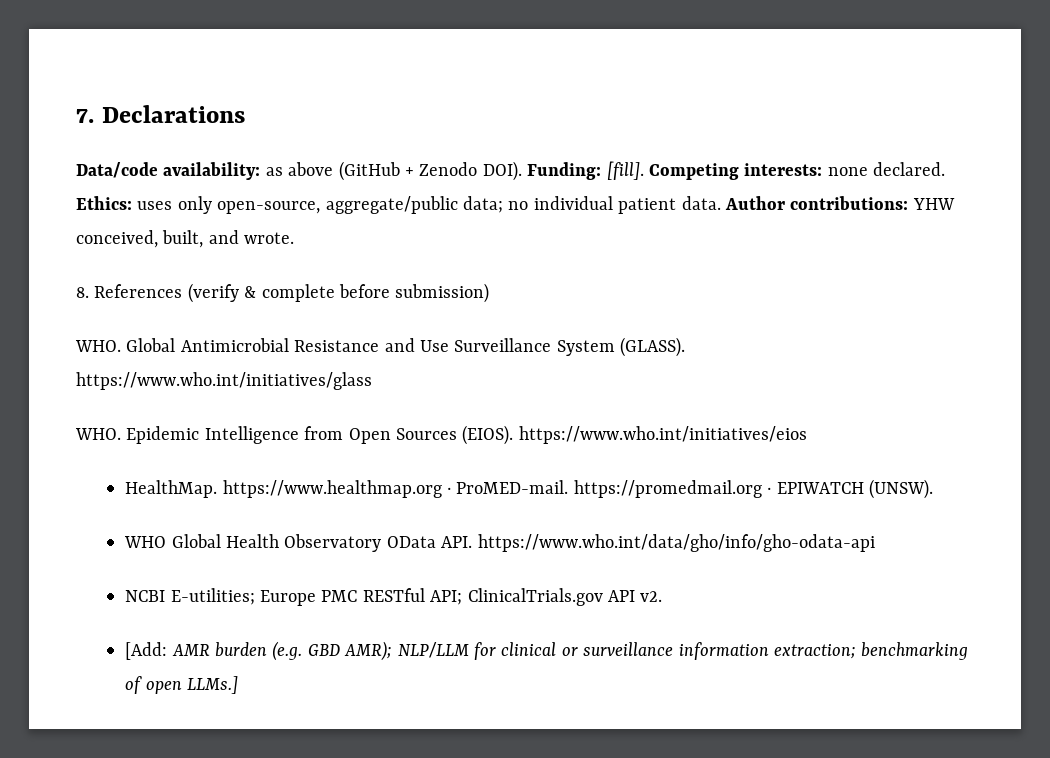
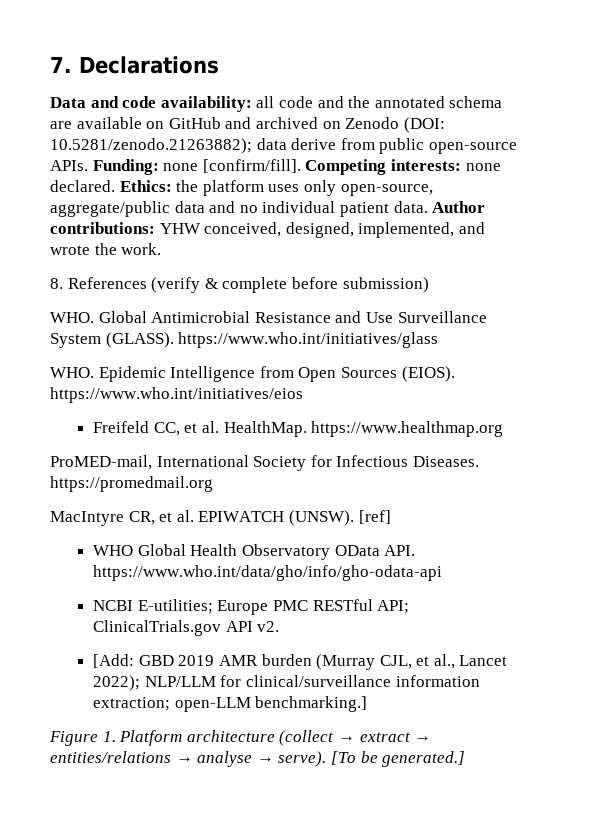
[76,161,644,181] Data/code availability: as above (GitHub + Zenodo DOI). Funding: [fill]. -> [50,96,503,112] [50,117,445,133] [50,138,517,154] [50,159,301,175] Data and code availability: all code and the annotated schema are available on GitHub and archived on Zenodo (DOI: 10.5281/zenodo.21263882); data derive from public open-source APIs. Funding: none [confirm/fill].
(132, 203) none -> [176,180,264,196] the platform
[463,196,503,213] data; -> [174,201,236,213] data and
[162,230,295,248] built, and wrote. -> [285,222,485,238] [50,243,162,255] designed, implemented, and wrote the work.
[125,480,772,498] HealthMap. https://www.healthmap.org · ProMED-mail. https://promedmail.org · -> [93,421,504,437] [50,455,479,471] [50,476,213,492] [50,510,194,526] Freifeld CC, et al. HealthMap. https://www.healthmap.org // ProMED-mail, International Society for Infectious Diseases. https://promedmail.org // MacIntyre CR, et al.
(933, 489) none -> [358,510,391,524] [ref]
[171,641,969,661] [125,676,238,694] AMR burden (e.g. GBD AMR); NLP/LLM for clinical or surveillance information extraction; benchmarking of open LLMs.] -> [138,654,508,670] [93,675,480,691] [93,696,368,712] [49,730,432,746] [50,751,466,767] GBD 2019 AMR burden (Murray CJL, et al., Lancet 2022); NLP/LLM for clinical/surveillance information extraction; open-LLM benchmarking.] // Figure 1. Platform architecture (collect → extract → entities/relations → analyse → serve). [To be generated.]

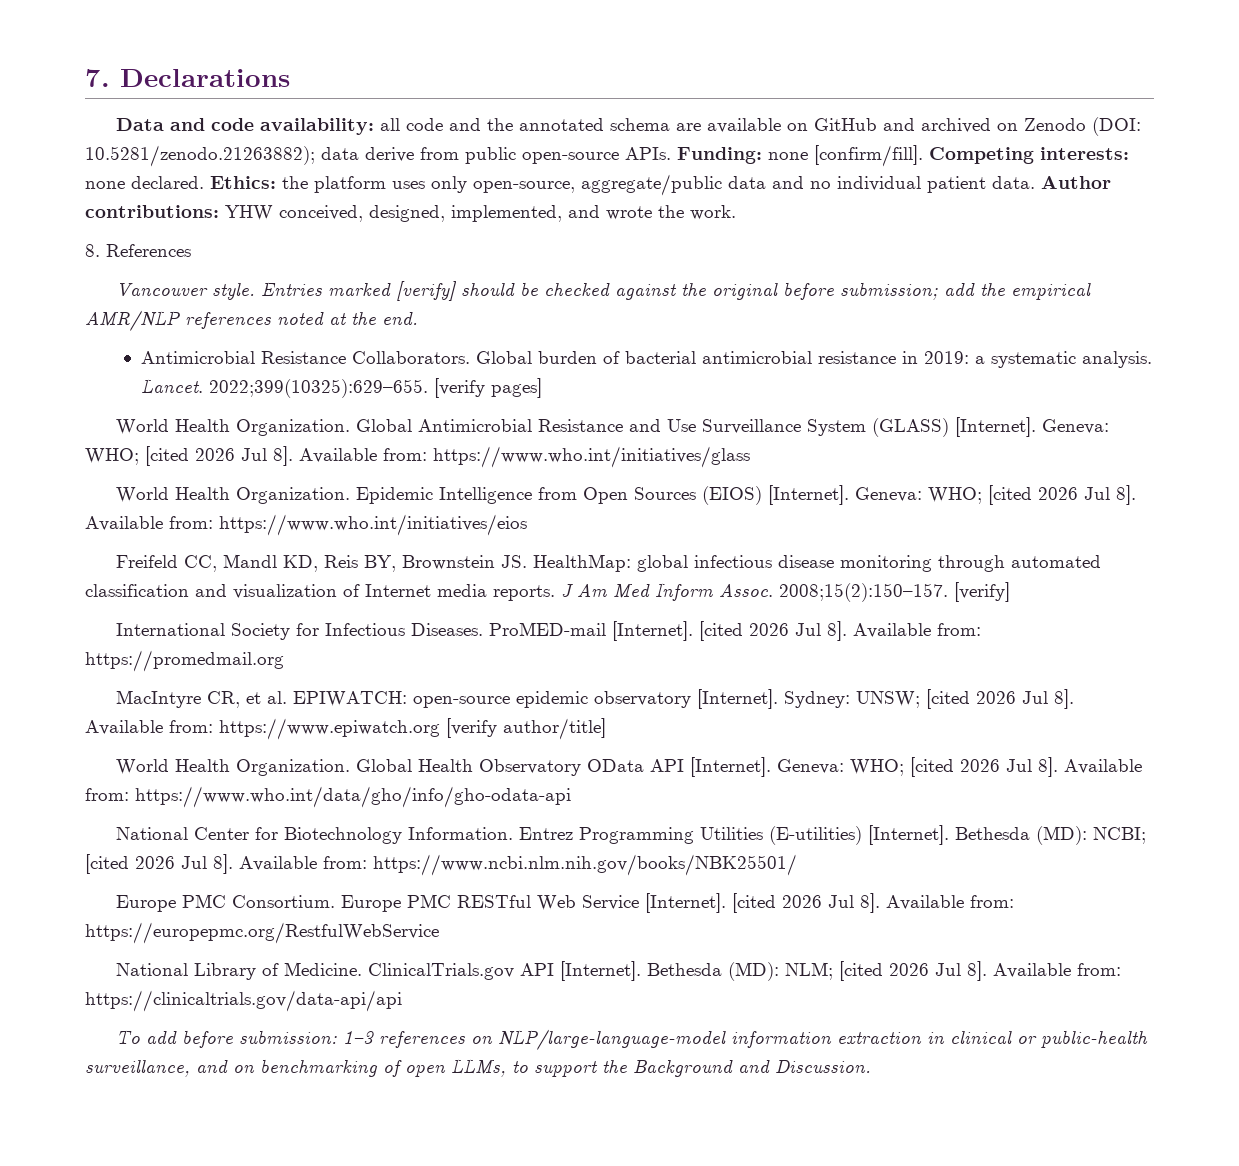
[151,277,429,293] [50,312,94,323] (verify & complete before submission) // WHO. -> [116,281,1092,301] [85,310,418,331] [140,351,1152,368] [140,378,542,398] [116,419,351,436] // Vancouver style. Entries marked [verify] should be checked against the original before submission; add the empirical AMR/NLP references noted at the end. // Antimicrobial Resistance Collaborators. Global burden of bacterial antimicrobial resistance in 2019: a systematic analysis. Lancet. 2022;399(10325):629–655. [verify pages] // World Health Organization.
[105,332,439,348] [50,367,94,378] (GLASS). https://www.who.int/initiatives/glass // WHO. -> [872,417,1110,437] [85,446,750,468] [116,487,351,504] (GLASS) [Internet]. Geneva: WHO; [cited 2026 Jul 8]. Available from: https://www.who.int/initiatives/glass // World Health Organization.
[401,366,455,382] [50,387,303,403] [93,421,504,437] [50,455,152,470] (EIOS). https://www.who.int/initiatives/eios // Freifeld CC, et al. HealthMap. https://www.healthmap.org // ProMED-mail, -> [702,485,1137,505] [85,514,527,536] [116,554,1102,572] [85,582,1010,602] (EIOS) [Internet]. Geneva: WHO; [cited 2026 Jul 8]. Available from: https://www.who.int/initiatives/eios // Freifeld CC, Mandl KD, Reis BY, Brownstein JS. HealthMap: global infectious disease monitoring through automated classification and visualization of Internet media reports. J Am Med Inform Assoc. 2008;15(2):150–157. [verify] //
(479, 461) none -> [489,621,982,641] ProMED-mail [Internet]. [cited 2026 Jul 8]. Available from:
[198,510,391,526] [93,544,416,560] [93,565,443,581] [93,599,410,615] [93,620,280,636] [93,654,508,670] [93,675,480,691] [93,696,368,712] [49,730,432,746] [50,751,466,767] EPIWATCH (UNSW). [ref] // WHO Global Health Observatory OData API. https://www.who.int/data/gho/info/gho-odata-api // NCBI E-utilities; Europe PMC RESTful API; ClinicalTrials.gov API v2. // [Add: GBD 2019 AMR burden (Murray CJL, et al., Lancet 2022); NLP/LLM for clinical/surveillance information extraction; open-LLM benchmarking.] // Figure 1. Platform architecture (collect → extract → entities/relations → analyse → serve). [To be generated.] -> [293,689,1075,709] [85,718,606,740] [116,757,1143,777] [85,786,571,808] [116,825,1147,845] [85,854,797,876] [116,893,1015,913] [85,922,439,944] [116,961,1122,981] [85,990,402,1012] [116,1029,1149,1050] [85,1059,871,1077] EPIWATCH: open-source epidemic observatory [Internet]. Sydney: UNSW; [cited 2026 Jul 8]. Available from: https://www.epiwatch.org [verify author/title] // World Health Organization. Global Health Observatory OData API [Internet]. Geneva: WHO; [cited 2026 Jul 8]. Available from: https://www.who.int/data/gho/info/gho-odata-api // National Center for Biotechnology Information. Entrez Programming Utilities (E-utilities) [Internet]. Bethesda (MD): NCBI; [cited 2026 Jul 8]. Available from: https://www.ncbi.nlm.nih.gov/books/NBK25501/ // Europe PMC Consortium. Europe PMC RESTful Web Service [Internet]. [cited 2026 Jul 8]. Available from: https://europepmc.org/RestfulWebService // National Library of Medicine. ClinicalTrials.gov API [Internet]. Bethesda (MD): NLM; [cited 2026 Jul 8]. Available from: https://clinicaltrials.gov/data-api/api // To add before submission: 1–3 references on NLP/large-language-model information extraction in clinical or public-health surveillance, and on benchmarking of open LLMs, to support the Background and Discussion.

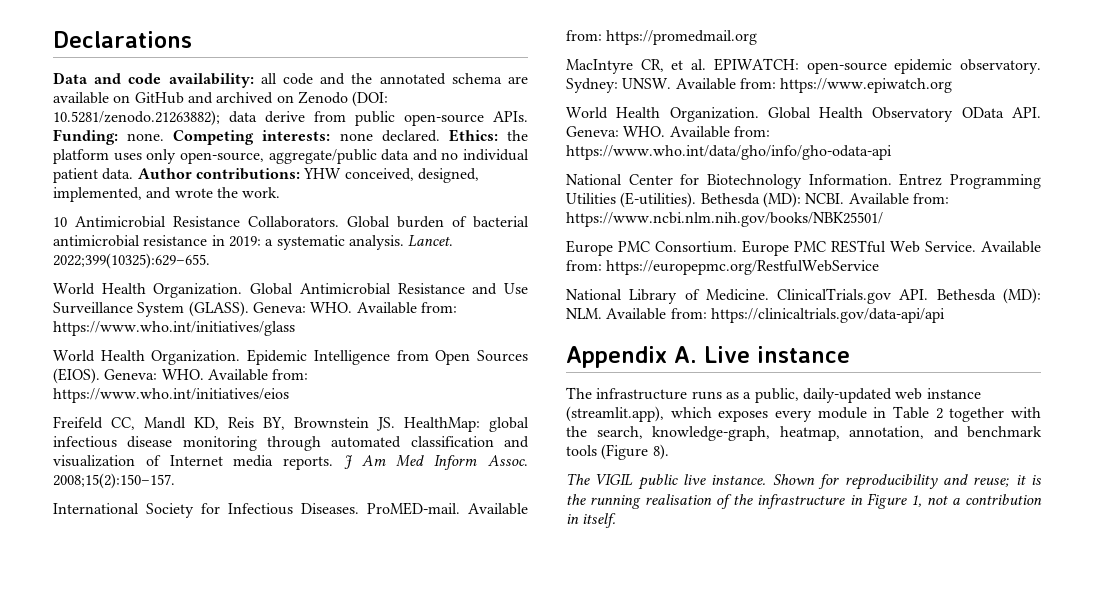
[85,69,110,87] 7. -> (53, 39) none
[768,145,923,167] none [confirm/fill]. -> [127,133,165,141] none.
[85,244,191,257] [116,281,1092,301] [85,310,418,331] 8. References // Vancouver style. Entries marked [verify] should be checked against the original before submission; add the empirical AMR/NLP references noted at the end. // -> [53,217,67,227] 10
[433,378,542,398] [verify pages] -> (210, 261) none
[872,417,1110,437] [85,446,293,466] (GLASS) [Internet]. Geneva: WHO; [cited 2026 Jul 8]. -> [188,301,353,317] (GLASS). Geneva: WHO.
[702,485,1137,505] (EIOS) [Internet]. Geneva: WHO; [cited 2026 Jul 8]. -> [53,368,204,384] (EIOS). Geneva: WHO.
[954,582,1010,602] [verify] -> (175, 481) none
[489,621,848,641] ProMED-mail [Internet]. [cited 2026 Jul 8]. -> [367,502,460,515] ProMED-mail.
[594,689,1075,709] observatory [Internet]. Sydney: UNSW; [cited 2026 Jul 8]. -> [960,59,1041,74] [566,78,672,93] observatory. Sydney: UNSW.
[446,718,606,740] [verify author/title] -> (953, 85) none
[650,757,1059,777] API [Internet]. Geneva: WHO; [cited 2026 Jul 8]. -> [1012,107,1041,118] [566,126,666,137] API. Geneva: WHO.
[769,825,1147,845] [85,854,233,874] (E-utilities) [Internet]. Bethesda (MD): NCBI; [cited 2026 Jul 8]. -> [620,192,845,208] (E-utilities). Bethesda (MD): NCBI.
[582,893,881,913] Service [Internet]. [cited 2026 Jul 8]. -> [925,241,976,252] Service.
[520,961,1122,981] [85,990,402,1012] [116,1029,1149,1050] [85,1059,871,1077] API [Internet]. Bethesda (MD): NLM; [cited 2026 Jul 8]. Available from: https://clinicaltrials.gov/data-api/api // To add before submission: 1–3 references on NLP/large-language-model information extraction in clinical or public-health surveillance, and on benchmarking of open LLMs, to support the Background and Discussion. -> [899,288,1041,304] [566,308,945,323] [566,346,850,368] [566,387,981,403] [566,406,1041,422] [566,426,1042,441] [566,444,669,460] [566,473,1042,490] [566,493,1042,509] [566,513,617,528] API. Bethesda (MD): NLM. Available from: https://clinicaltrials.gov/data-api/api // Appendix A. Live instance // The infrastructure runs as a public, daily-updated web instance (streamlit.app), which exposes every module in Table 2 together with the search, knowledge-graph, heatmap, annotation, and benchmark tools (Figure 8). // The VIGIL public live instance. Shown for reproducibility and reuse; it is the running realisation of the infrastructure in Figure 1, not a contribution in itself.

